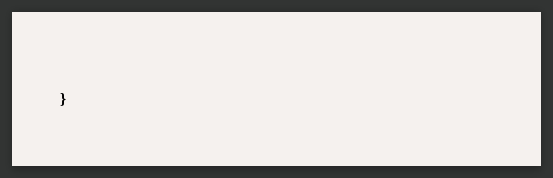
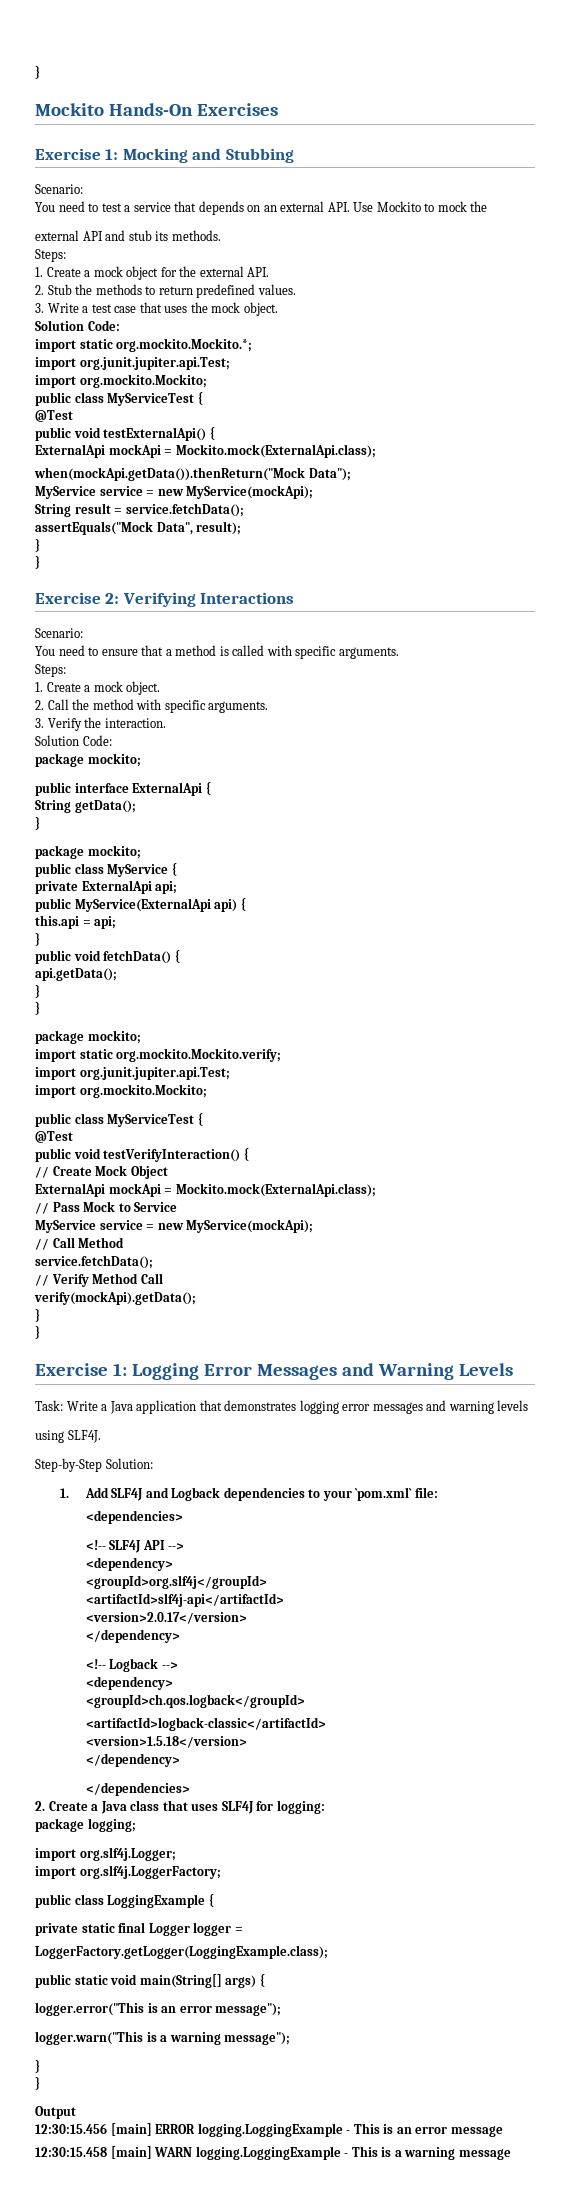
[60,93,66,106] } -> [35,65,40,79] [35,103,278,116] [35,148,294,163] [35,184,83,194] [35,201,488,215] [35,230,221,241] [35,249,66,262] [35,266,270,280] [35,284,296,298] [35,302,278,316] [35,320,120,331] [35,338,253,352] [35,357,230,370] [35,374,207,388] [35,391,203,406] [35,410,73,422] [35,426,215,441] [35,444,376,458] [34,467,351,481] [35,485,314,499] [35,503,244,517] [35,521,242,535] [35,538,40,552] [35,555,40,569] [35,592,295,607] [35,628,83,638] [35,645,399,659] [35,664,66,677] [35,681,161,695] [35,699,269,713] [35,717,166,731] [35,735,112,746] [35,753,141,767] [35,781,211,796] [35,800,136,813] [35,816,40,830] [35,845,141,859] [35,862,177,877] [35,880,178,894] [35,897,246,912] [35,915,117,929] [35,932,40,946] [35,949,180,964] [35,968,117,981] [35,984,40,998] [35,1001,40,1015] [35,1030,141,1044] [35,1048,282,1062] [35,1067,230,1080] [35,1084,207,1098] [35,1112,203,1127] [35,1131,73,1143] [35,1147,249,1162] [35,1165,168,1179] [35,1183,376,1197] [35,1201,178,1214] [35,1219,314,1233] [35,1237,125,1250] [35,1255,153,1269] [35,1273,163,1287] [34,1291,196,1305] [35,1308,40,1322] [35,1325,40,1339] [35,1363,513,1380] [35,1400,529,1414] [35,1430,101,1443] [35,1458,153,1472] [60,1487,438,1501] [85,1510,183,1524] [85,1540,185,1553] [85,1557,173,1571] [85,1575,267,1589] [85,1593,284,1607] [85,1612,247,1624] [85,1629,180,1643] [85,1658,178,1672] [85,1676,173,1690] [85,1694,305,1708] [85,1717,326,1731] [85,1736,247,1748] [85,1753,180,1767] [85,1782,190,1796] [35,1800,325,1814] [35,1818,136,1832] [35,1847,176,1861] [35,1865,221,1879] [35,1893,214,1908] [35,1922,243,1936] [35,1945,328,1959] [35,1973,265,1988] [35,2002,282,2016] [35,2031,291,2045] [35,2059,40,2073] [35,2076,40,2090] [35,2106,76,2119] [35,2123,503,2137] [35,2146,511,2160] } // Mockito Hands-On Exercises // Exercise 1: Mocking and Stubbing // Scenario: // You need to test a service that depends on an external API. Use Mockito to mock the // external API and stub its methods. // Steps: // 1. Create a mock object for the external API. // 2. Stub the methods to return predefined values. // 3. Write a test case that uses the mock object. // Solution Code: // import static org.mockito.Mockito.*; // import org.junit.jupiter.api.Test; // import org.mockito.Mockito; // public class MyServiceTest { // @Test // public void testExternalApi() { // ExternalApi mockApi = Mockito.mock(ExternalApi.class); // when(mockApi.getData()).thenReturn("Mock Data"); // MyService service = new MyService(mockApi); // String result = service.fetchData(); // assertEquals("Mock Data", result); // } // } // Exercise 2: Verifying Interactions // Scenario: // You need to ensure that a method is called with specific arguments. // Steps: // 1. Create a mock object. // 2. Call the method with specific arguments. // 3. Verify the interaction. // Solution Code: // package mockito; // public interface ExternalApi { // String getData(); // } // package mockito; // public class MyService { // private ExternalApi api; // public MyService(ExternalApi api) { // this.api = api; // } // public void fetchData() { // api.getData(); // } // } // package mockito; // import static org.mockito.Mockito.verify; // import org.junit.jupiter.api.Test; // import org.mockito.Mockito; // public class MyServiceTest { // @Test // public void testVerifyInteraction() { // // Create Mock Object // ExternalApi mockApi = Mockito.mock(ExternalApi.class); // // Pass Mock to Service // MyService service = new MyService(mockApi); // // Call Method // service.fetchData(); // // Verify Method Call // verify(mockApi).getData(); // } // } // Exercise 1: Logging Error Messages and Warning Levels // Task: Write a Java application that demonstrates logging error messages and warning levels // using SLF4J. // Step-by-Step Solution: // 1. Add SLF4J and Logback dependencies to your `pom.xml` file: // <dependencies> // <!-- SLF4J API --> // <dependency> // <groupId>org.slf4j</groupId> // <artifactId>slf4j-api</artifactId> // <version>2.0.17</version> // </dependency> // <!-- Logback --> // <dependency> // <groupId>ch.qos.logback</groupId> // <artifactId>logback-classic</artifactId> // <version>1.5.18</version> // </dependency> // </dependencies> // 2. Create a Java class that uses SLF4J for logging: // package logging; // import org.slf4j.Logger; // import org.slf4j.LoggerFactory; // public class LoggingExample { // private static final Logger logger = // LoggerFactory.getLogger(LoggingExample.class); // public static void main(String[] args) { // logger.error("This is an error message"); // logger.warn("This is a warning message"); // } // } // Output // 12:30:15.456 [main] ERROR logging.LoggingExample - This is an error message // 12:30:15.458 [main] WARN logging.LoggingExample - This is a warning message

